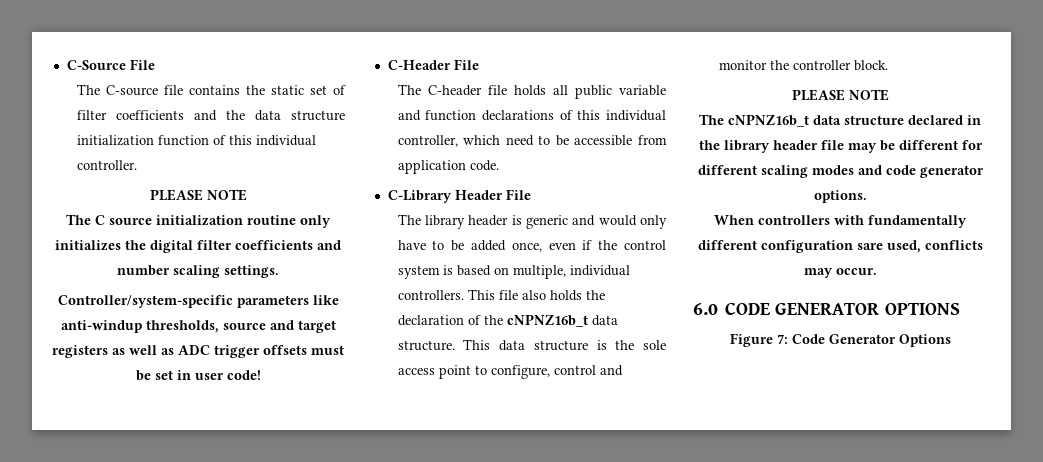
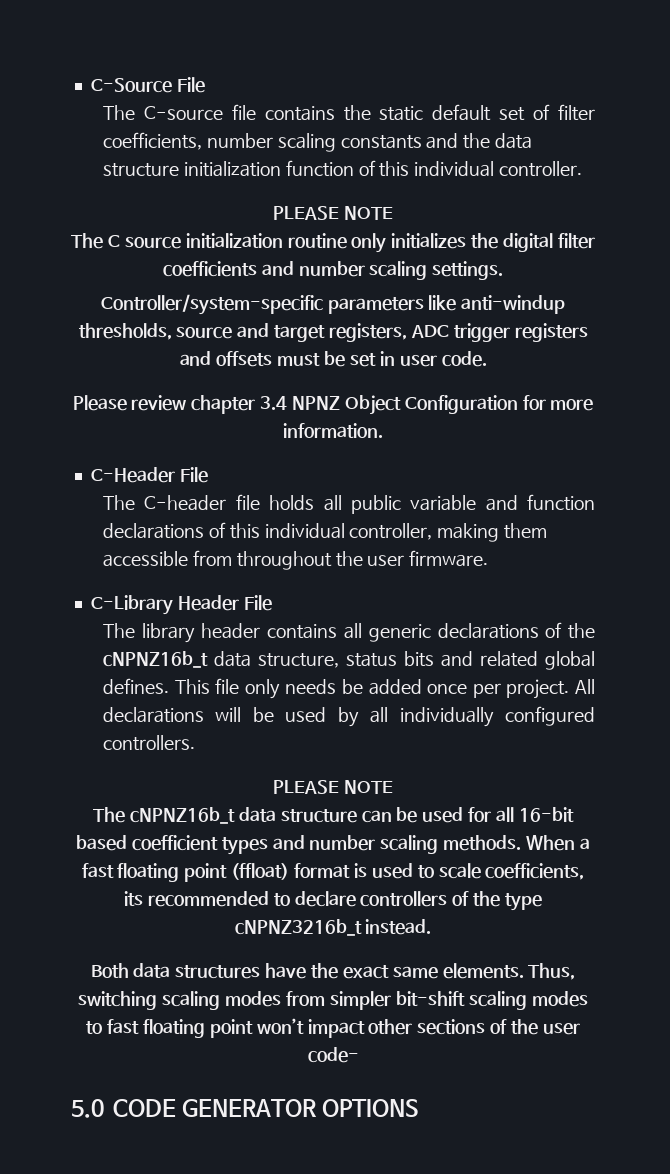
(304, 90) none -> [432,104,492,121] default
[115,110,184,120] coefficients -> [102,132,422,152] coefficients, number scaling constants
[52,345,260,358] registers as well as ADC trigger -> [328,323,588,342] [179,351,212,366] registers, ADC trigger registers and
[226,370,261,380] code! -> [441,351,487,367] [72,395,594,415] [283,423,383,438] code. // Please review chapter 3.4 NPNZ Object Configuration for more information.
[463,135,667,146] [397,160,499,174] which need to be accessible from application code. -> [437,523,548,542] [102,550,489,570] making them accessible from throughout the user firmware.
[511,215,667,229] [397,240,666,252] [397,265,630,279] [397,289,605,301] [397,314,618,327] [397,339,666,351] [397,365,623,379] [718,60,888,71] is generic and would only have to be added once, even if the control system is based on multiple, individual controllers. This file also holds the declaration of the cNPNZ16b_t data structure. This data structure is the sole access point to configure, control and monitor the controller block. -> [267,622,595,642] [102,651,595,670] [102,678,595,699] [102,706,595,727] [102,735,195,751] contains all generic declarations of the cNPNZ16b_t data structure, status bits and related global defines. This file only needs be added once per project. All declarations will be used by all individually configured controllers.
[908,115,981,125] [698,140,983,153] [697,165,984,178] [813,190,867,203] [714,215,967,228] [697,240,983,253] [803,268,877,278] [693,302,960,315] [729,333,951,347] declared in the library header file may be different for different scaling modes and code generator options. // When controllers with fundamentally different configuration sare used, conflicts may occur. // 6.0 CODE GENERATOR OPTIONS // Figure 7: Code Generator Options -> [361,807,574,823] [76,835,590,855] [81,863,585,882] [123,891,543,911] [234,919,432,936] [90,963,576,980] [78,991,588,1010] [86,1018,580,1038] [307,1047,359,1063] [71,1099,420,1118] can be used for all 16-bit based coefficient types and number scaling methods. When a fast floating point (ffloat) format is used to scale coefficients, its recommended to declare controllers of the type cNPNZ3216b_t instead. // Both data structures have the exact same elements. Thus, switching scaling modes from simpler bit-shift scaling modes to fast floating point won’t impact other sections of the user code- // 5.0 CODE GENERATOR OPTIONS

